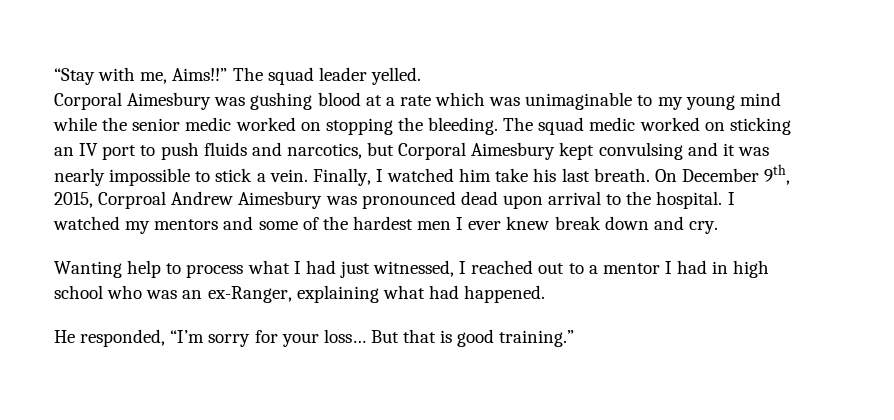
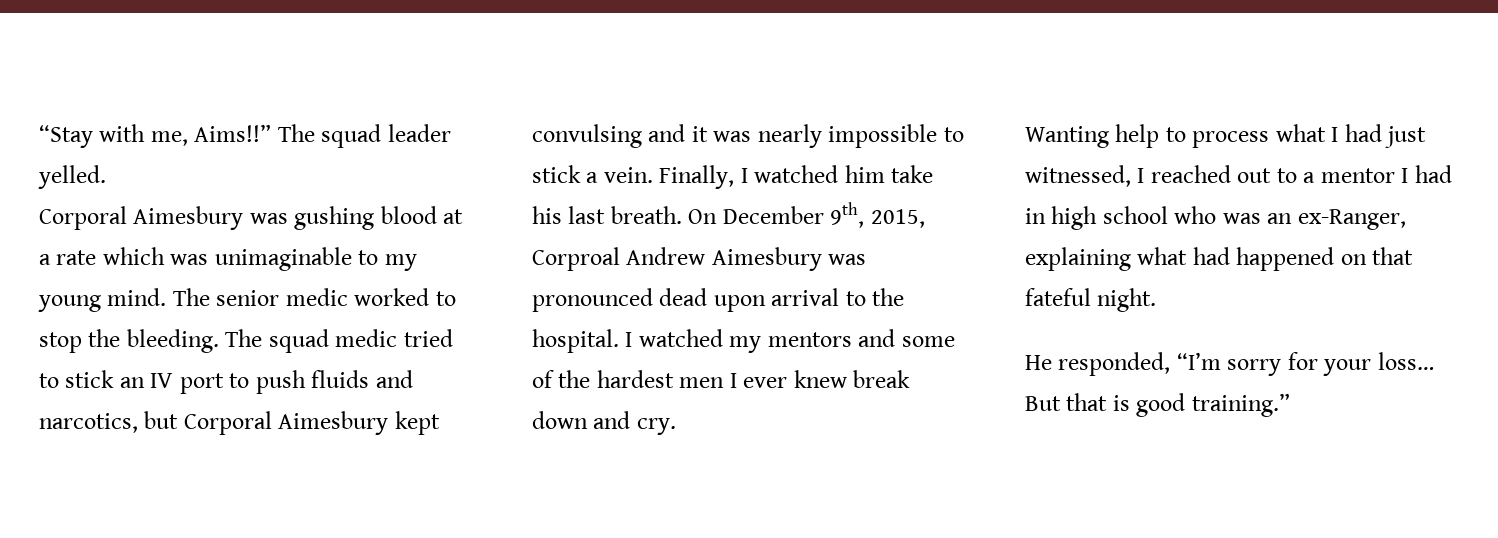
[739,92,781,106] [53,117,128,131] mind while the -> [107,288,210,306] mind. The
[300,118,393,135] on stopping -> [435,291,456,306] [39,332,82,353] to stop
[639,117,791,135] worked on sticking -> [403,329,453,347] [39,370,115,388] tried to stick
[464,285,546,303] happened. -> [1236,247,1414,271] [1025,288,1157,312] happened on that fateful night.

